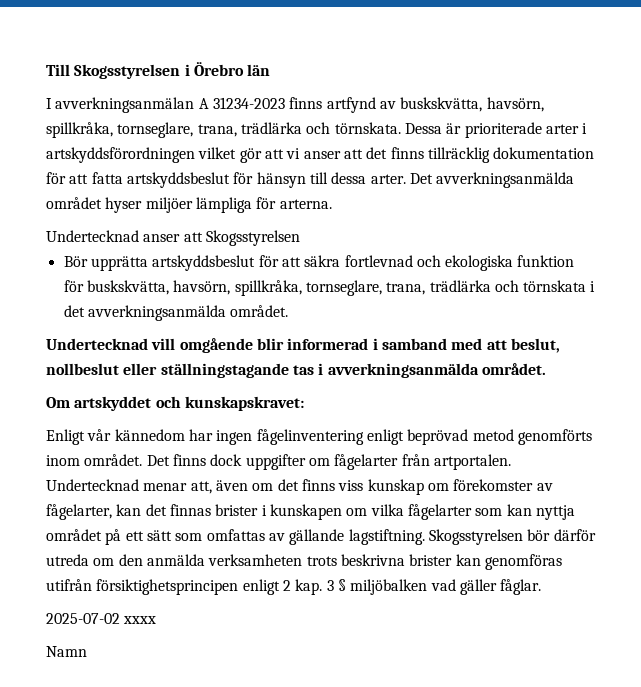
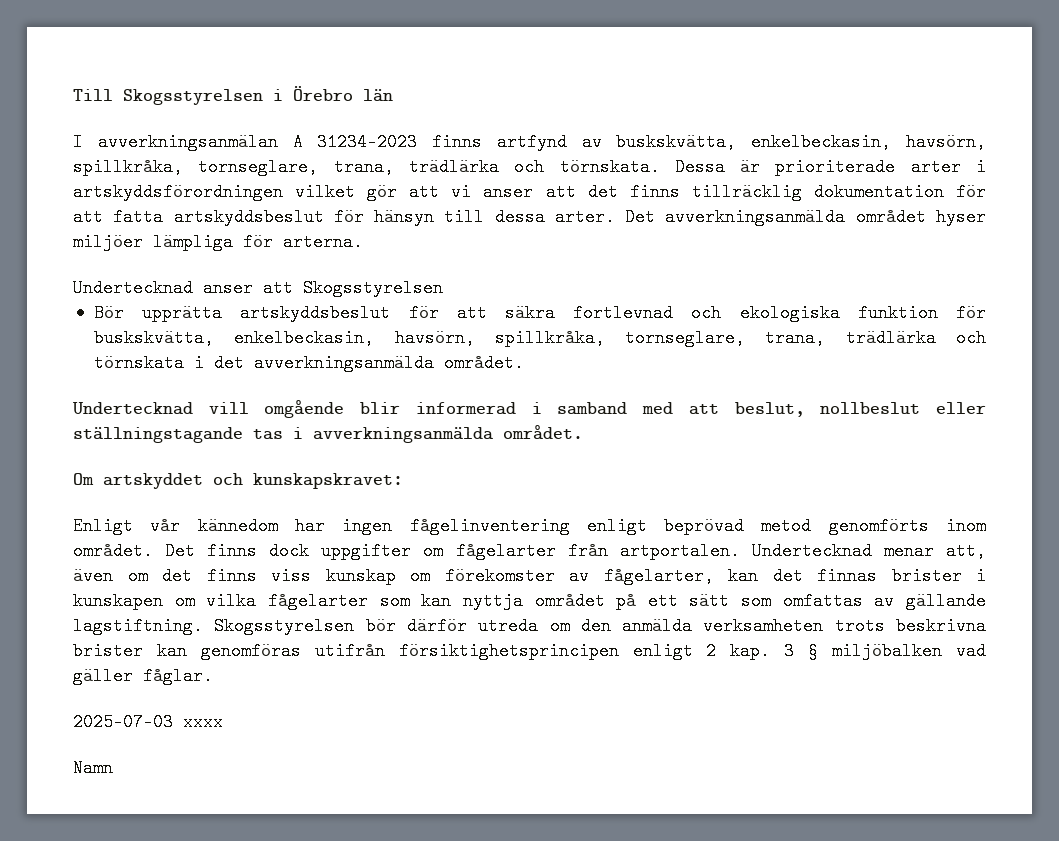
(483, 104) none -> [751,133,892,151] enkelbeckasin,
(169, 287) none -> [234,329,375,347] enkelbeckasin,
[46,613,120,624] 2025-07-02 -> [73,713,173,731] 2025-07-03

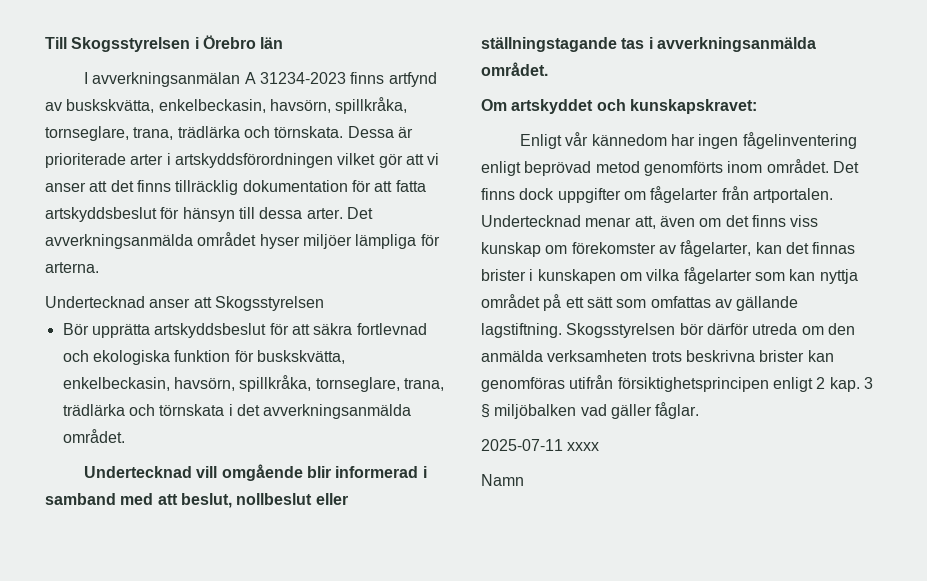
[73,713,173,731] 2025-07-03 -> [481,439,563,451] 2025-07-11

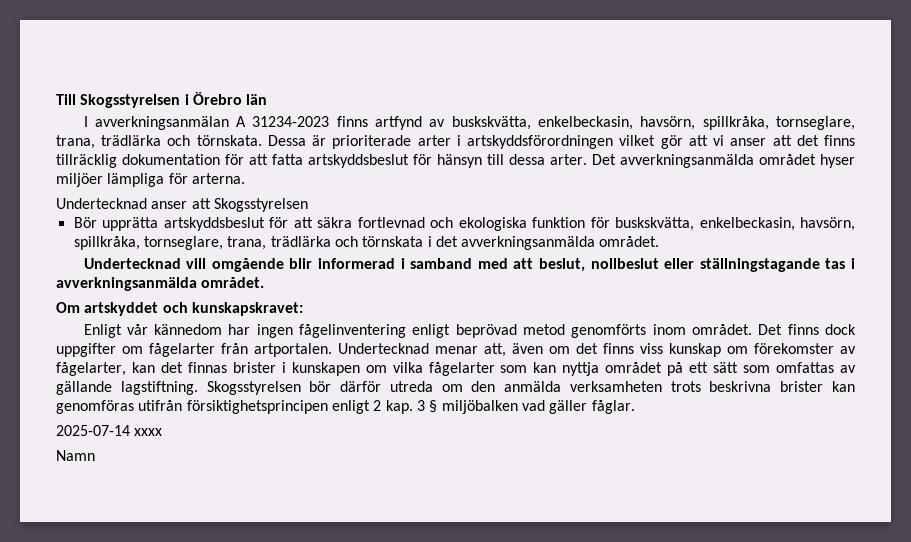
[481,439,563,451] 2025-07-11 -> [56,425,130,436] 2025-07-14

